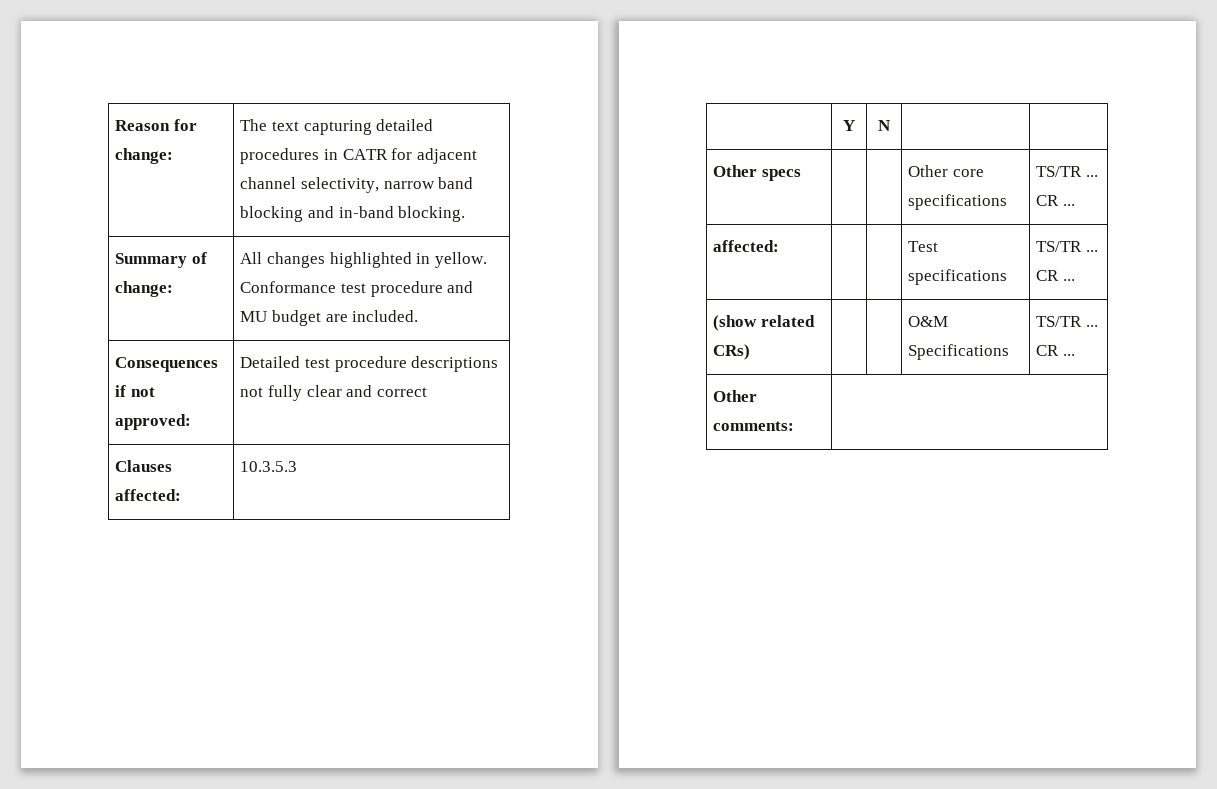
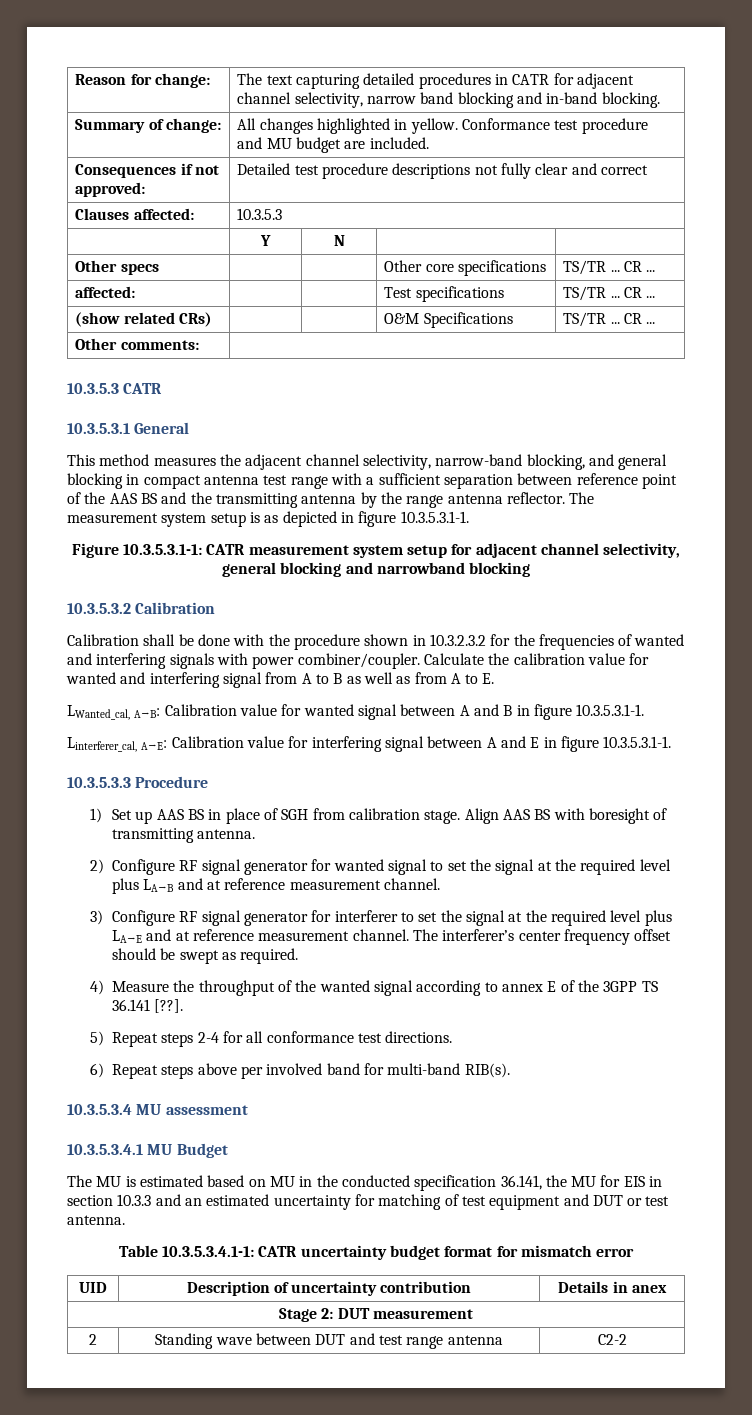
(795, 426) none -> [67,383,163,394] [67,422,190,434] [67,454,668,470] [67,473,677,489] [67,492,595,508] [67,511,469,527] [71,543,681,558] [221,562,531,577] [67,602,216,614] [67,634,685,650] [67,653,650,669] [66,672,495,688] [67,704,645,720] [67,736,672,752] [67,776,209,788] [89,808,668,824] [112,828,256,843] [89,859,671,875] [112,878,440,894] [89,910,672,926] [112,929,672,945] [112,948,299,964] [89,980,658,996] [112,999,184,1013] [89,1031,453,1047] [89,1063,510,1079] [67,1104,248,1115] [67,1143,228,1158] [67,1175,663,1191] [67,1194,670,1210] [67,1215,125,1225] [118,1245,635,1260] [79,1282,107,1293] [186,1281,472,1296] [558,1281,667,1293] [279,1308,473,1322] [89,1334,97,1345] [155,1333,503,1349] [597,1334,627,1345] // 10.3.5.3 CATR // 10.3.5.3.1 General // This method measures the adjacent channel selectivity, narrow-band blocking, and general blocking in compact antenna test range with a sufficient separation between reference point of the AAS BS and the transmitting antenna by the range antenna reflector. The measurement system setup is as depicted in figure 10.3.5.3.1-1. // Figure 10.3.5.3.1-1: CATR measurement system setup for adjacent channel selectivity, general blocking and narrowband blocking // 10.3.5.3.2 Calibration // Calibration shall be done with the procedure shown in 10.3.2.3.2 for the frequencies of wanted and interfering signals with power combiner/coupler. Calculate the calibration value for wanted and interfering signal from A to B as well as from A to E. // LWanted_cal, A→B: Calibration value for wanted signal between A and B in figure 10.3.5.3.1-1. // Linterferer_cal, A→E: Calibration value for interfering signal between A and E in figure 10.3.5.3.1-1. // 10.3.5.3.3 Procedure // 1) Set up AAS BS in place of SGH from calibration stage. Align AAS BS with boresight of transmitting antenna. // 2) Configure RF signal generator for wanted signal to set the signal at the required level plus LA→B and at reference measurement channel. // 3) Configure RF signal generator for interferer to set the signal at the required level plus LA→E and at reference measurement channel. The interferer’s center frequency offset should be swept as required. // 4) Measure the throughput of the wanted signal according to annex E of the 3GPP TS 36.141 [??]. // 5) Repeat steps 2-4 for all conformance test directions. // 6) Repeat steps above per involved band for multi-band RIB(s). // 10.3.5.3.4 MU assessment // 10.3.5.3.4.1 MU Budget // The MU is estimated based on MU in the conducted specification 36.141, the MU for EIS in section 10.3.3 and an estimated uncertainty for matching of test equipment and DUT or test antenna. // Table 10.3.5.3.4.1-1: CATR uncertainty budget format for mismatch error // UID | Description of uncertainty contribution | Details in anex // Stage 2: DUT measurement // 2 | Standing wave between DUT and test range antenna | C2-2

